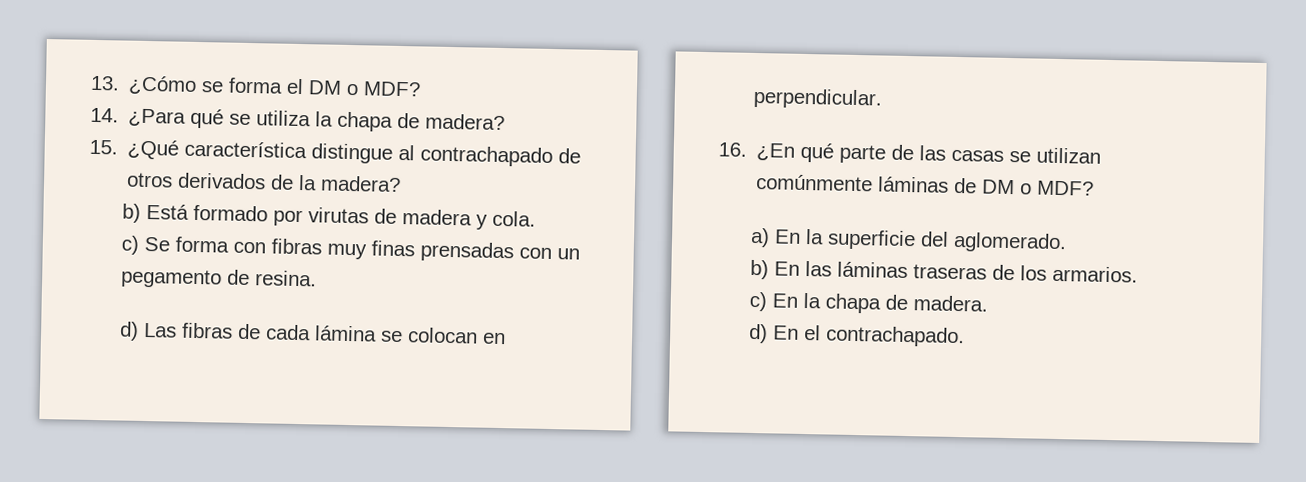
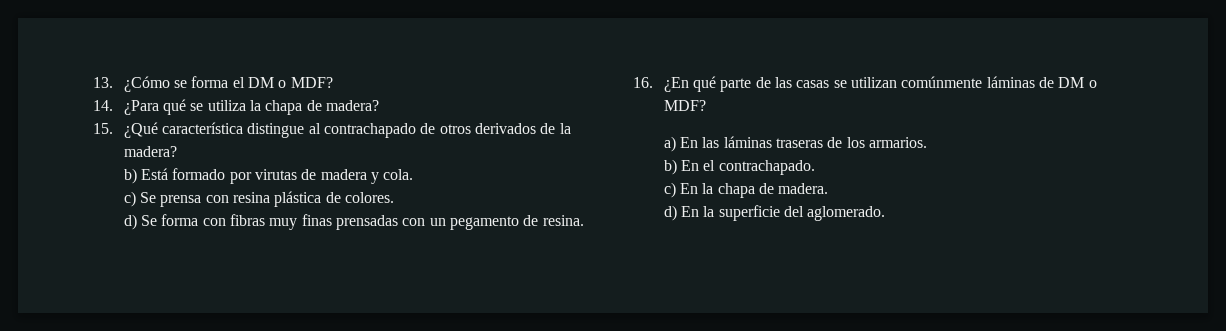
(170, 244) none -> [160,191,394,207] [123,214,157,230] prensa con resina plástica de colores. // d) Se
[118,321,506,345] [752,87,883,110] // d) Las fibras de cada lámina se colocan en perpendicular. -> (584, 220) none
[804,229,1067,254] [749,259,800,280] la superficie del aglomerado. // b) En -> (698, 142) none
(1138, 274) none -> [663,159,815,175] // b) En el contrachapado.
[803,324,965,348] el contrachapado. -> [703,205,886,221] la superficie del aglomerado.

